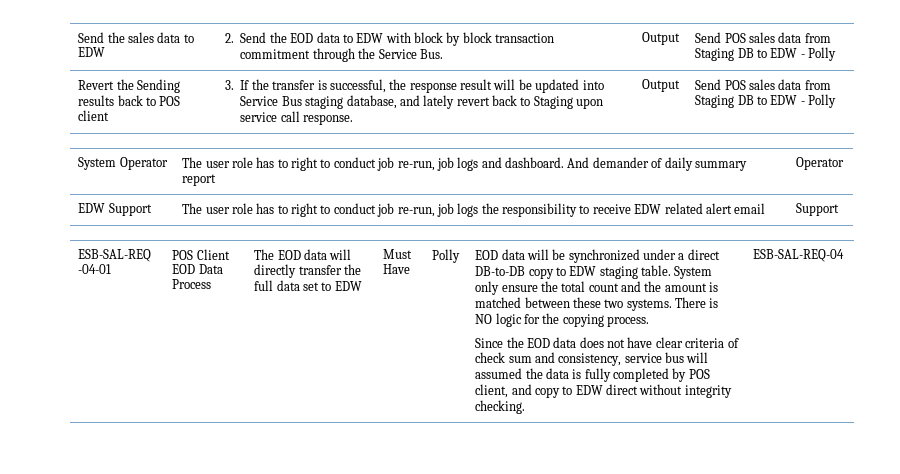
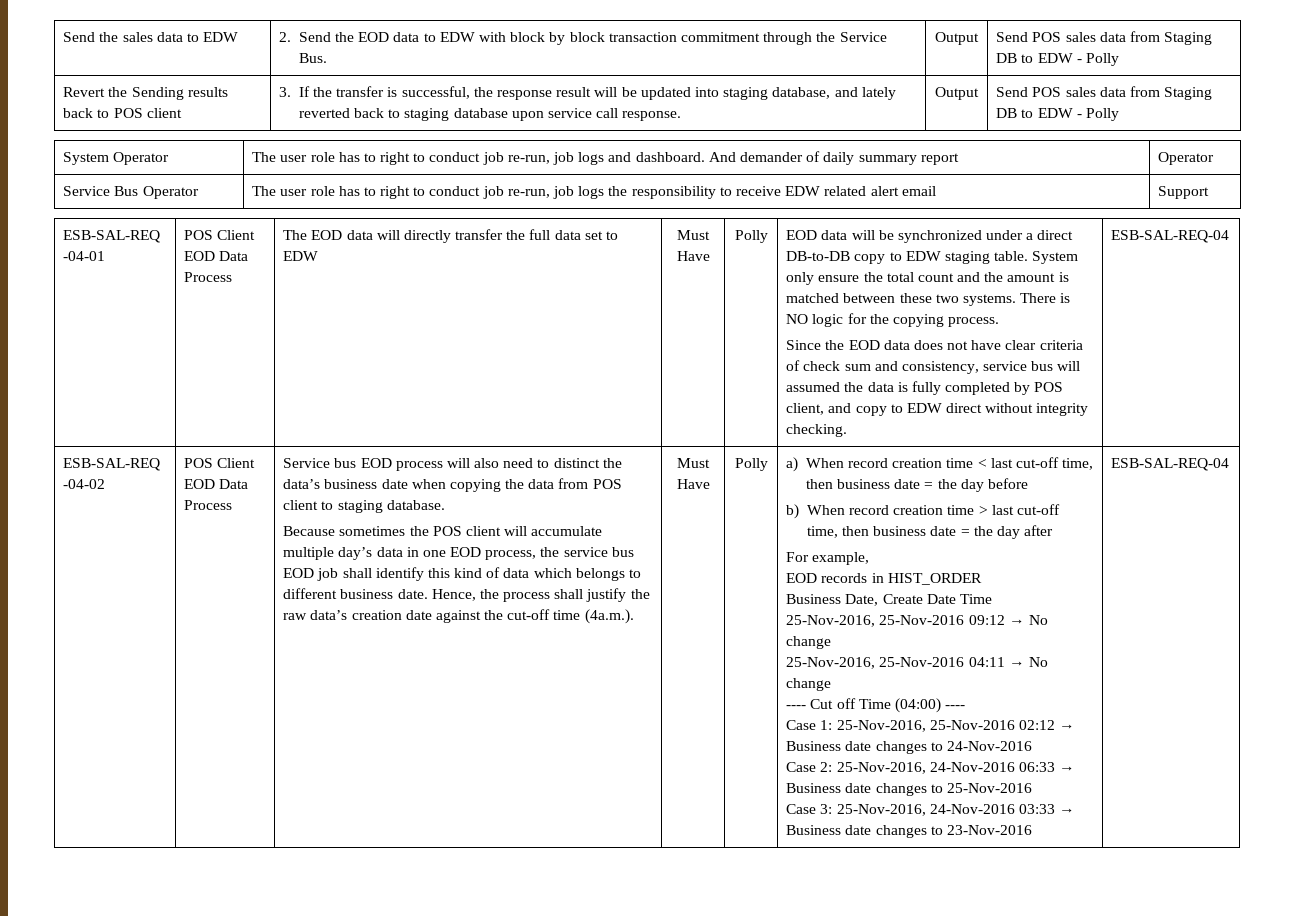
[240,96,302,106] Service Bus -> (719, 92) none
[456,95,573,109] revert back to Staging -> [298,108,508,121] reverted back to staging database
[78,203,152,216] EDW Support -> [63,186,199,199] Service Bus Operator
(845, 255) none -> [63,458,161,471] [63,479,106,489] [184,458,256,468] [184,479,249,489] [184,500,233,510] [283,458,622,471] [283,478,622,492] [283,500,445,513] [283,526,603,536] [283,547,634,560] [283,567,642,581] [283,588,650,602] [283,609,634,624] [677,458,710,468] [676,479,710,489] [734,458,768,471] [786,457,1094,472] [805,478,1029,492] [786,504,1061,519] [806,525,1054,539] [786,552,870,565] [786,573,982,585] [786,594,992,606] [786,615,1048,627] [786,636,832,649] [786,657,1048,669] [786,678,832,691] [786,698,966,713] [786,720,1076,732] [786,741,1032,754] [786,762,1076,774] [786,783,1032,796] [786,804,1076,816] [786,825,1032,838] [1111,458,1230,471] // ESB-SAL-REQ -04-02 | POS Client EOD Data Process | Service bus EOD process will also need to distinct the data’s business date when copying the data from POS client to staging database. // Because sometimes the POS client will accumulate multiple day’s data in one EOD process, the service bus EOD job shall identify this kind of data which belongs to different business date. Hence, the process shall justify the raw data’s creation date against the cut-off time (4a.m.). | Must Have | Polly | a) When record creation time < last cut-off time, then business date = the day before // b) When record creation time > last cut-off time, then business date = the day after // For example, // EOD records in HIST_ORDER // Business Date, Create Date Time // 25-Nov-2016, 25-Nov-2016 09:12 → No change // 25-Nov-2016, 25-Nov-2016 04:11 → No change // ---- Cut off Time (04:00) ---- // Case 1: 25-Nov-2016, 25-Nov-2016 02:12 → Business date changes to 24-Nov-2016 // Case 2: 25-Nov-2016, 24-Nov-2016 06:33 → Business date changes to 25-Nov-2016 // Case 3: 25-Nov-2016, 24-Nov-2016 03:33 → Business date changes to 23-Nov-2016 | ESB-SAL-REQ-04

